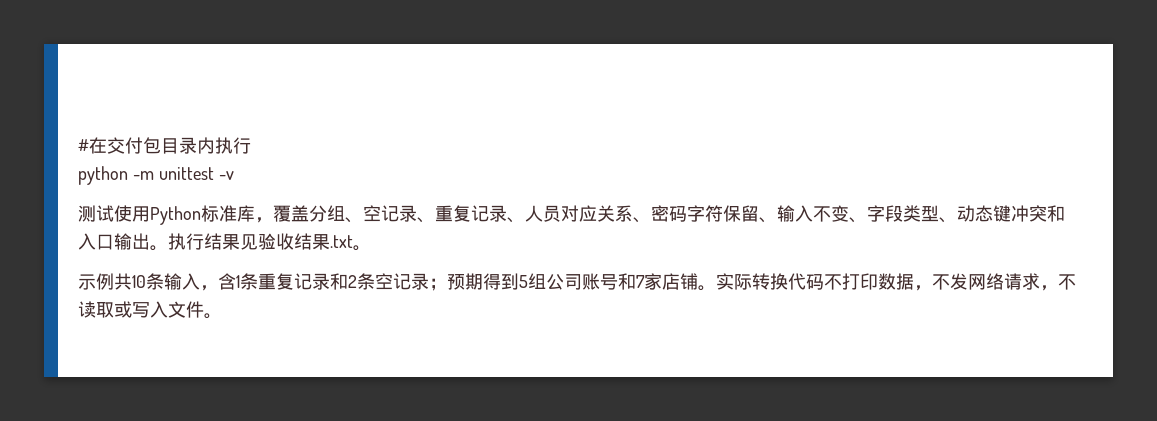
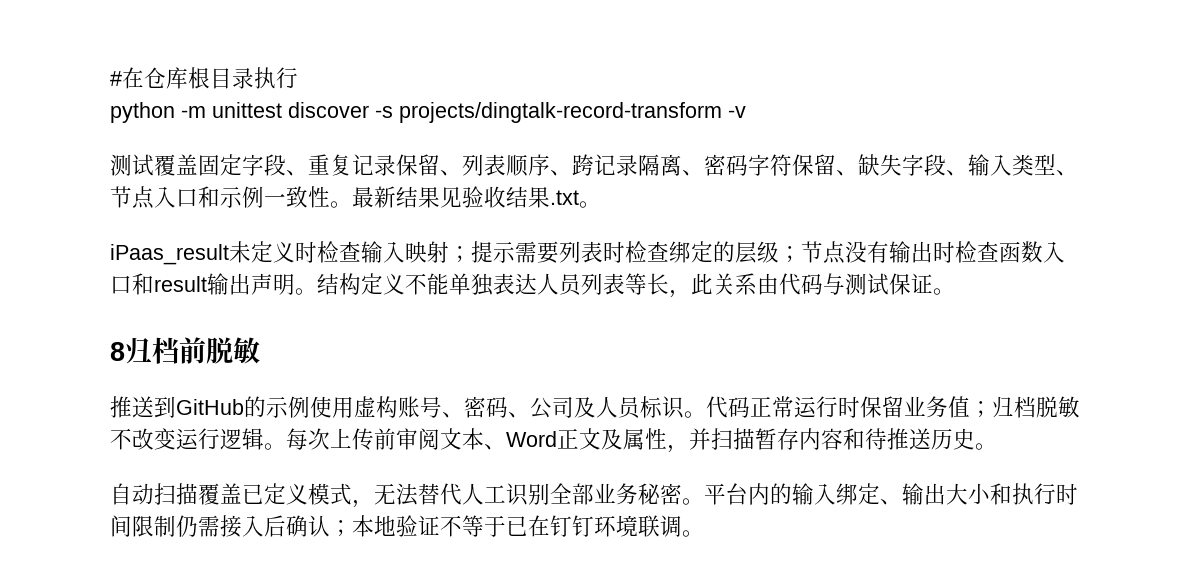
[107,137,215,154] 交付包目录内 -> [144,67,254,89] 仓库根目录
(214, 173) none -> [288,102,722,123] discover -s projects/dingtalk-record-transform
[114,205,1065,225] [78,233,204,251] 使用Python标准库，覆盖分组、空记录、重复记录、人员对应关系、密码字符保留、输入不变、字段类型、动态键冲突和入口输出。执行 -> [154,154,1078,177] [110,186,396,209] 覆盖固定字段、重复记录保留、列表顺序、跨记录隔离、密码字符保留、缺失字段、输入类型、节点入口和示例一致性。最新
[78,273,1076,291] [78,301,204,318] 示例共10条输入，含1条重复记录和2条空记录；预期得到5组公司账号和7家店铺。实际转换代码不打印数据，不发网络请求，不读取或写入文件 -> [110,241,1065,265] [110,273,955,298] [110,337,260,364] [110,396,1080,419] [110,428,997,453] [110,483,1078,508] [110,515,682,537] iPaas_result未定义时检查输入映射；提示需要列表时检查绑定的层级；节点没有输出时检查函数入口和result输出声明。结构定义不能单独表达人员列表等长，此关系由代码与测试保证。 // 8归档前脱敏 // 推送到GitHub的示例使用虚构账号、密码、公司及人员标识。代码正常运行时保留业务值；归档脱敏不改变运行逻辑。每次上传前审阅文本、Word正文及属性，并扫描暂存内容和待推送历史。 // 自动扫描覆盖已定义模式，无法替代人工识别全部业务秘密。平台内的输入绑定、输出大小和执行时间限制仍需接入后确认；本地验证不等于已在钉钉环境联调

